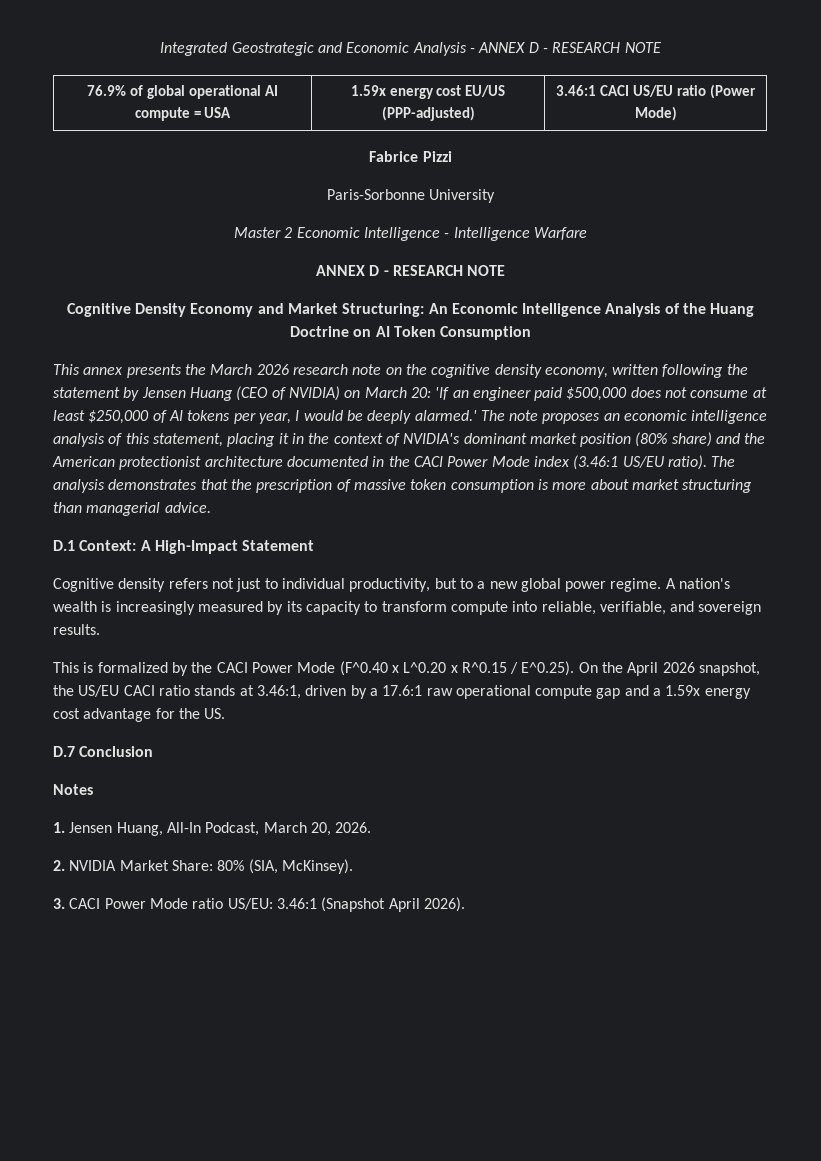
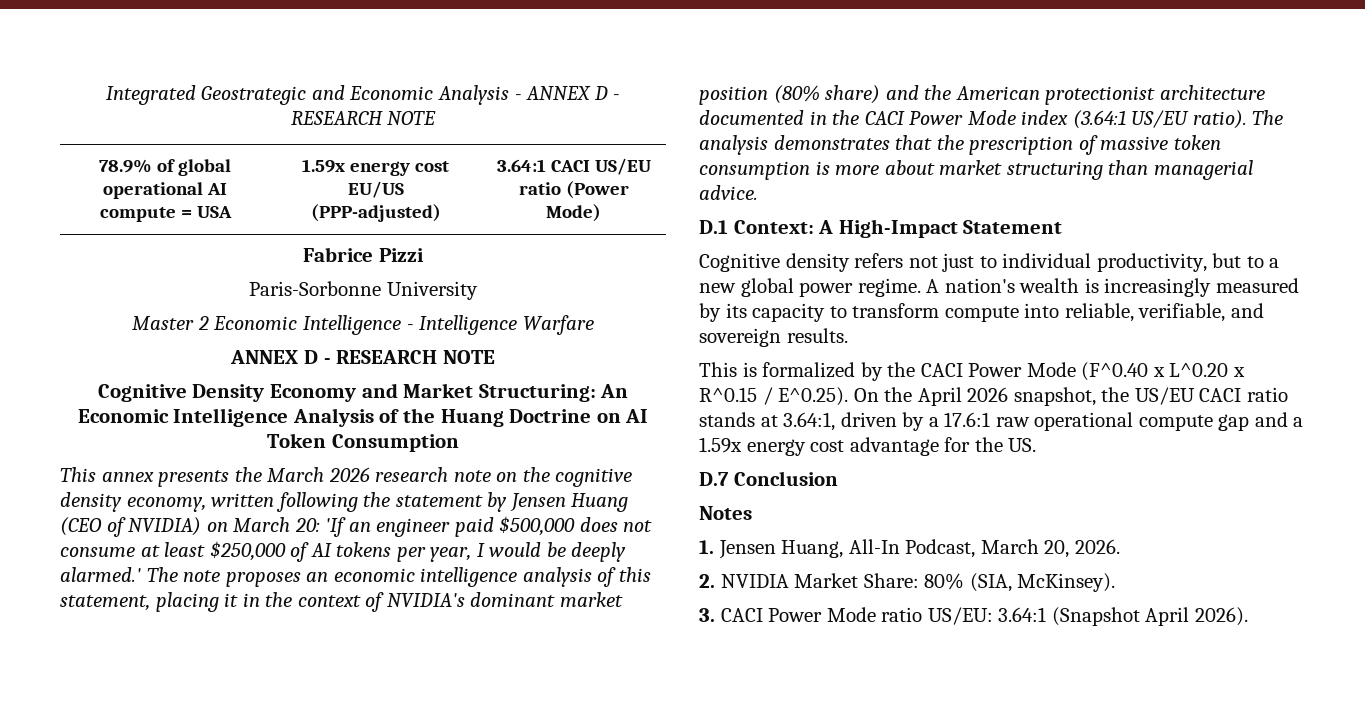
[87,85,127,96] 76.9% -> [99,159,153,173] 78.9%
[556,85,597,96] 3.46:1 -> [496,159,546,172] 3.64:1
[573,455,619,470] (3.46:1 -> [1072,110,1126,129] (3.64:1
[256,685,301,699] 3.46:1, -> [783,412,836,431] 3.64:1,
[276,898,317,909] 3.46:1 -> [998,607,1047,622] 3.64:1

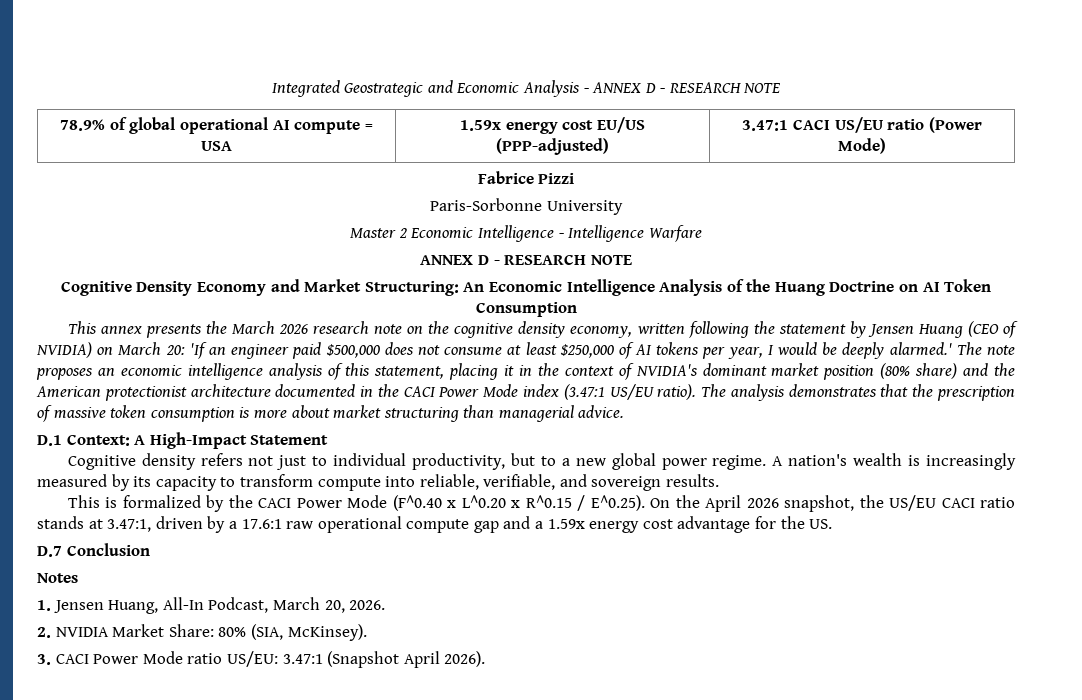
[496,159,546,172] 3.64:1 -> [742,120,789,131] 3.47:1
[1072,110,1126,129] (3.64:1 -> [563,384,605,400] (3.47:1
[783,412,836,431] 3.64:1, -> [107,519,152,532] 3.47:1,
[998,607,1047,622] 3.64:1 -> [282,654,323,664] 3.47:1

